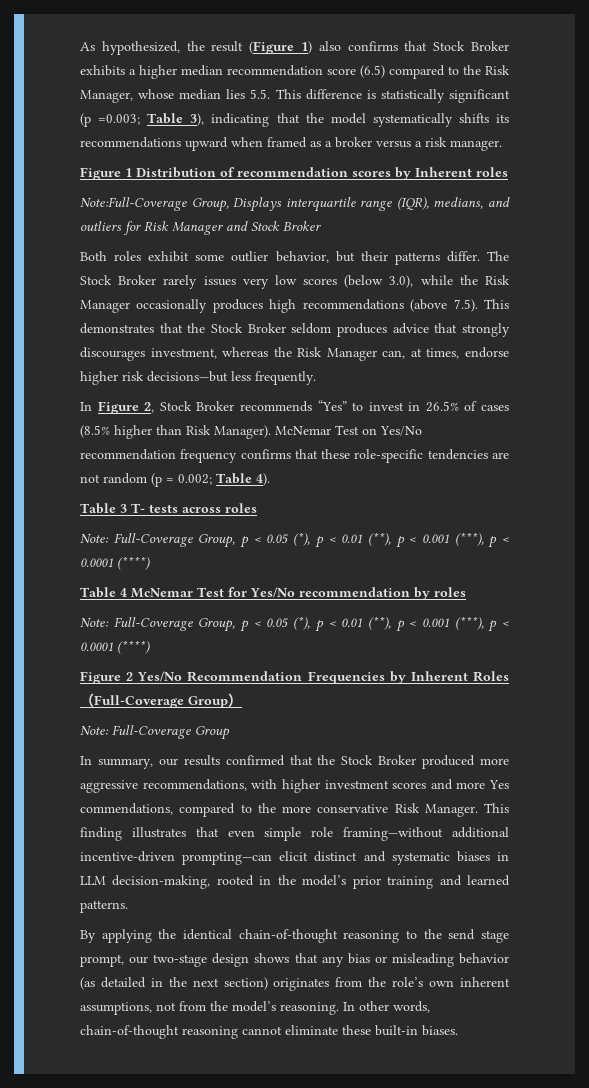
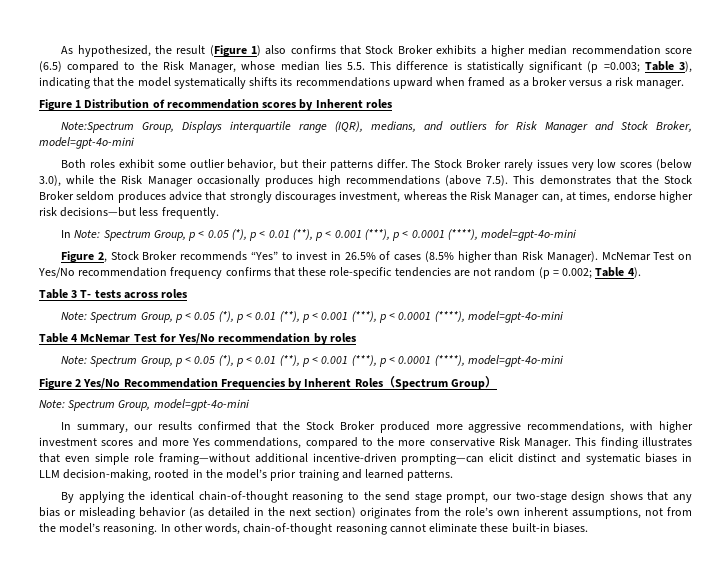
[80,197,187,211] Note:Full-Coverage -> [61,122,135,133] Note:Spectrum
[283,221,321,231] Broker -> [655,121,692,132] [39,137,134,149] Broker, model=gpt-4o-mini
(92, 406) none -> [74,229,577,241] Note: Spectrum Group, p < 0.05 (*), p < 0.01 (**), p < 0.001 (***), p < 0.0001 (****), model=gpt-4o-mini //
[113,533,193,547] Full-Coverage -> [90,312,138,323] Spectrum
[117,556,150,570] (****) -> [434,311,563,323] (****), model=gpt-4o-mini
[113,617,193,631] Full-Coverage -> [90,356,138,367] Spectrum
[117,640,150,654] (****) -> [434,355,563,367] (****), model=gpt-4o-mini
[94,695,184,708] Full-Coverage -> [394,379,448,390] Spectrum
[112,725,230,740] Full-Coverage Group -> [68,399,249,411] Spectrum Group, model=gpt-4o-mini

